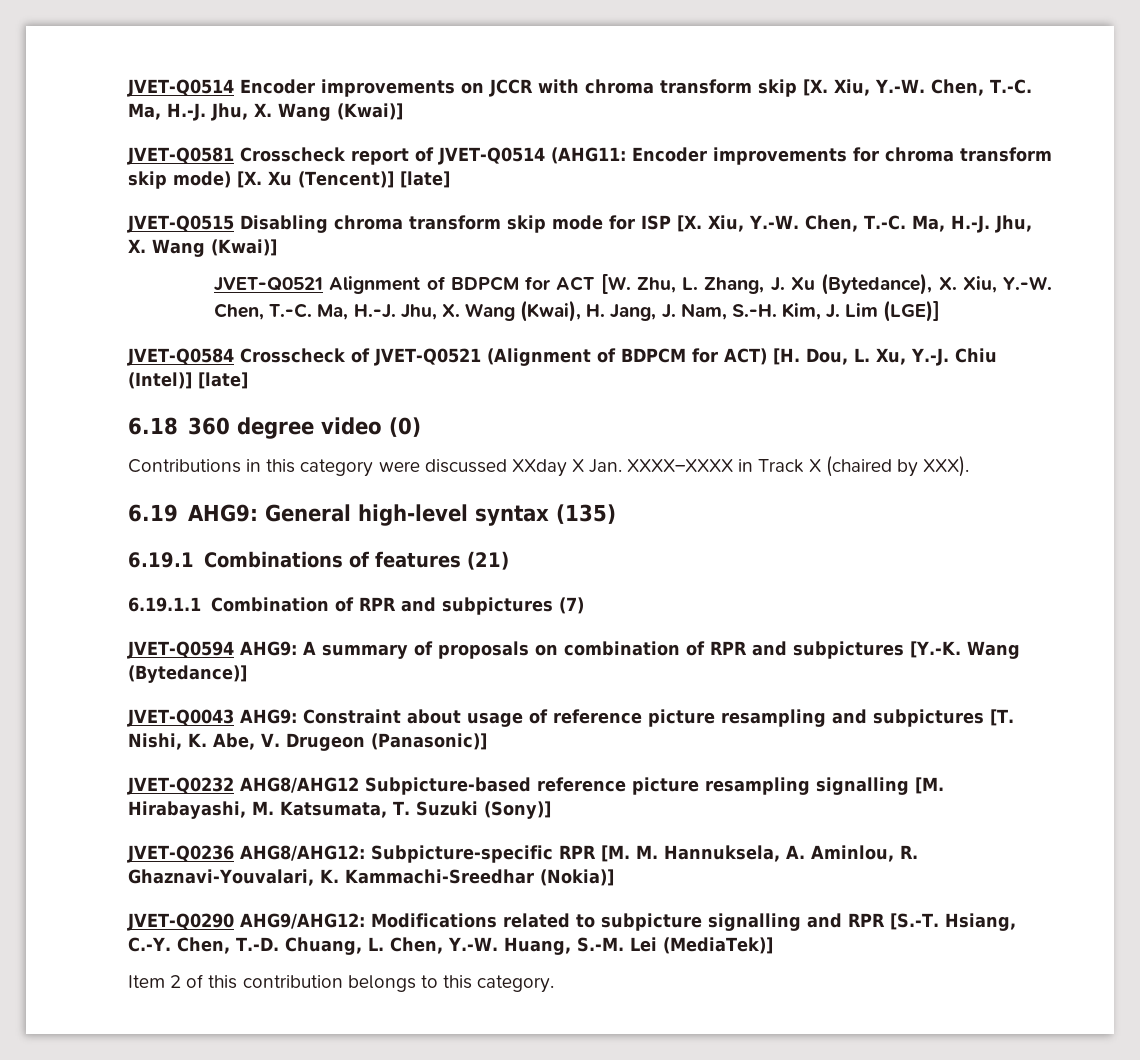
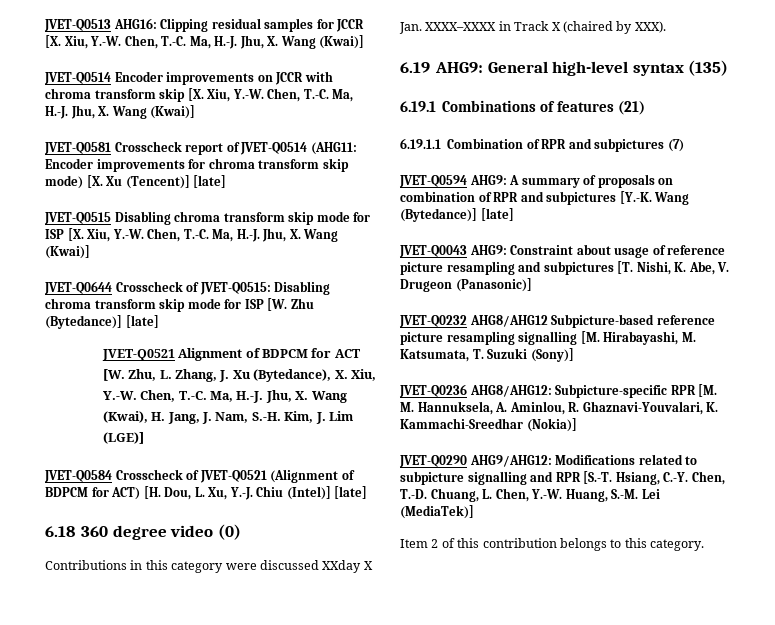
(127, 88) none -> [44,18,365,32] [45,35,365,49] JVET-Q0513 AHG16: Clipping residual samples for JCCR [X. Xiu, Y.-W. Chen, T.-C. Ma, H.-J. Jhu, X. Wang (Kwai)] //
(277, 247) none -> [44,281,331,295] [45,298,314,312] [45,315,159,329] // JVET-Q0644 Crosscheck of JVET-Q0515: Disabling chroma transform skip mode for ISP [W. Zhu (Bytedance)] [late]
(247, 674) none -> [480,208,514,221] [late]

